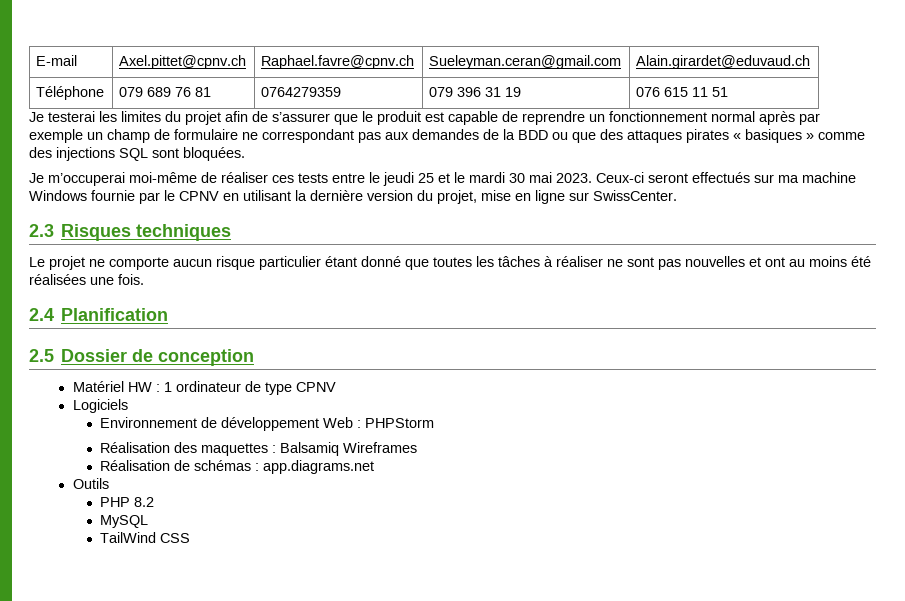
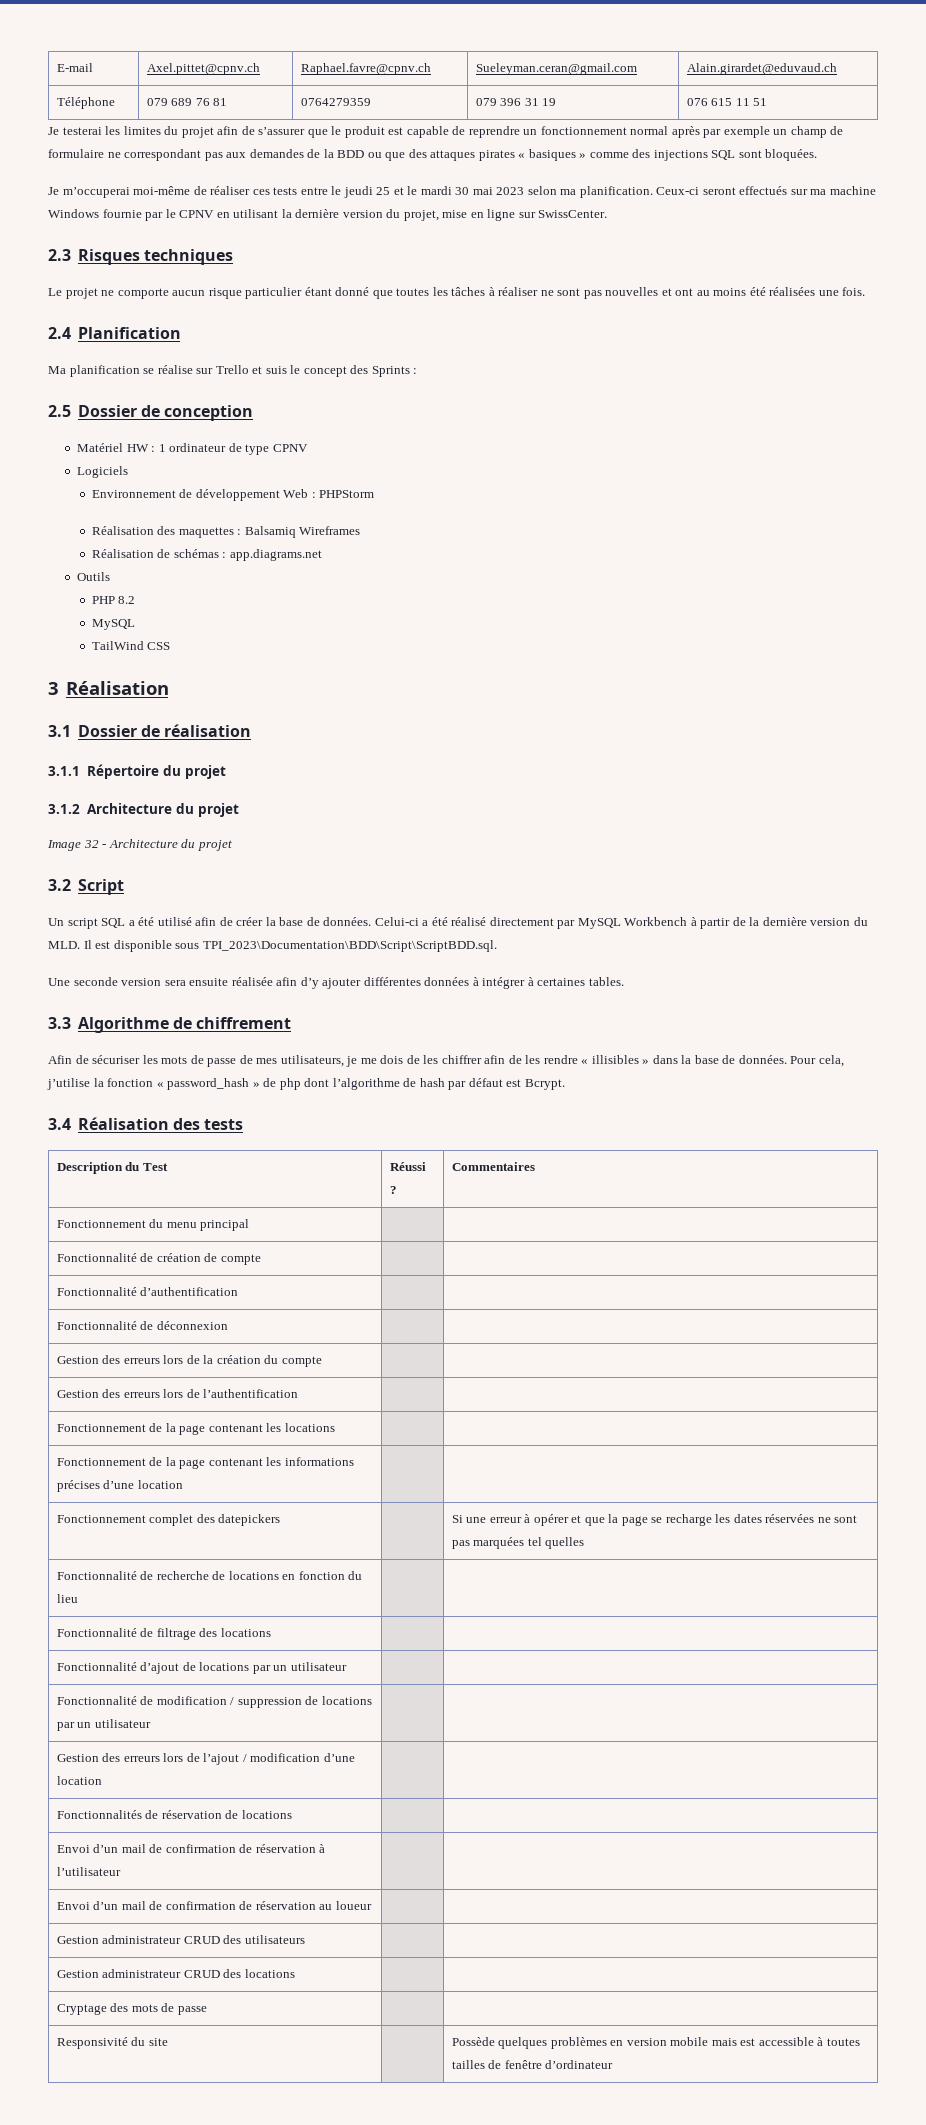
[556,173,592,183] 2023. -> [496,186,653,198] 2023 selon ma planification.
(169, 314) none -> [48,365,418,377] // Ma planification se réalise sur Trello et suis le concept des Sprints :
(191, 538) none -> [48,681,169,695] [48,724,252,737] [48,764,226,779] [48,803,239,817] [47,839,232,851] [48,879,124,895] [48,917,868,929] [48,940,497,952] [48,977,624,989] [48,1017,292,1033] [48,1055,844,1067] [47,1078,565,1090] [48,1117,244,1130] [56,1162,168,1174] [389,1162,426,1171] [389,1186,397,1194] [451,1162,535,1171] [56,1219,250,1231] [56,1253,261,1265] [56,1287,239,1296] [56,1321,228,1330] [56,1355,322,1367] [56,1389,299,1398] [56,1423,335,1435] [56,1457,354,1469] [56,1480,183,1492] [56,1514,281,1526] [451,1514,858,1526] [451,1537,585,1549] [56,1571,363,1580] [56,1594,78,1603] [56,1628,271,1640] [56,1662,347,1674] [56,1696,372,1708] [56,1719,151,1731] [56,1753,355,1765] [56,1776,102,1785] [56,1810,292,1819] [56,1844,326,1853] [56,1867,121,1876] [56,1901,372,1910] [56,1935,305,1944] [56,1969,295,1978] [56,2003,207,2015] [56,2037,168,2049] [451,2037,860,2049] [451,2060,614,2069] // 3 Réalisation // 3.1 Dossier de réalisation // 3.1.1 Répertoire du projet // 3.1.2 Architecture du projet // Image 32 - Architecture du projet // 3.2 Script // Un script SQL a été utilisé afin de créer la base de données. Celui-ci a été réalisé directement par MySQL Workbench à partir de la dernière version du MLD. Il est disponible sous TPI_2023\Documentation\BDD\Script\ScriptBDD.sql. // Une seconde version sera ensuite réalisée afin d’y ajouter différentes données à intégrer à certaines tables. // 3.3 Algorithme de chiffrement // Afin de sécuriser les mots de passe de mes utilisateurs, je me dois de les chiffrer afin de les rendre « illisibles » dans la base de données. Pour cela, j’utilise la fonction « password_hash » de php dont l’algorithme de hash par défaut est Bcrypt. // 3.4 Réalisation des tests // Description du Test | Réussi ? | Commentaires // Fonctionnement du menu principal | | // Fonctionnalité de création de compte | | // Fonctionnalité d’authentification | | // Fonctionnalité de déconnexion | | // Gestion des erreurs lors de la création du compte | | // Gestion des erreurs lors de l’authentification | | // Fonctionnement de la page contenant les locations | | // Fonctionnement de la page contenant les informations précises d’une location | | // Fonctionnement complet des datepickers | | Si une erreur à opérer et que la page se recharge les dates réservées ne sont pas marquées tel quelles // Fonctionnalité de recherche de locations en fonction du lieu | | // Fonctionnalité de filtrage des locations | | // Fonctionnalité d’ajout de locations par un utilisateur | | // Fonctionnalité de modification / suppression de locations par un utilisateur | | // Gestion des erreurs lors de l’ajout / modification d’une location | | // Fonctionnalités de réservation de locations | | // Envoi d’un mail de confirmation de réservation à l’utilisateur | | // Envoi d’un mail de confirmation de réservation au loueur | | // Gestion administrateur CRUD des utilisateurs | | // Gestion administrateur CRUD des locations | | // Cryptage des mots de passe | | // Responsivité du site | | Possède quelques problèmes en version mobile mais est accessible à toutes tailles de fenêtre d’ordinateur

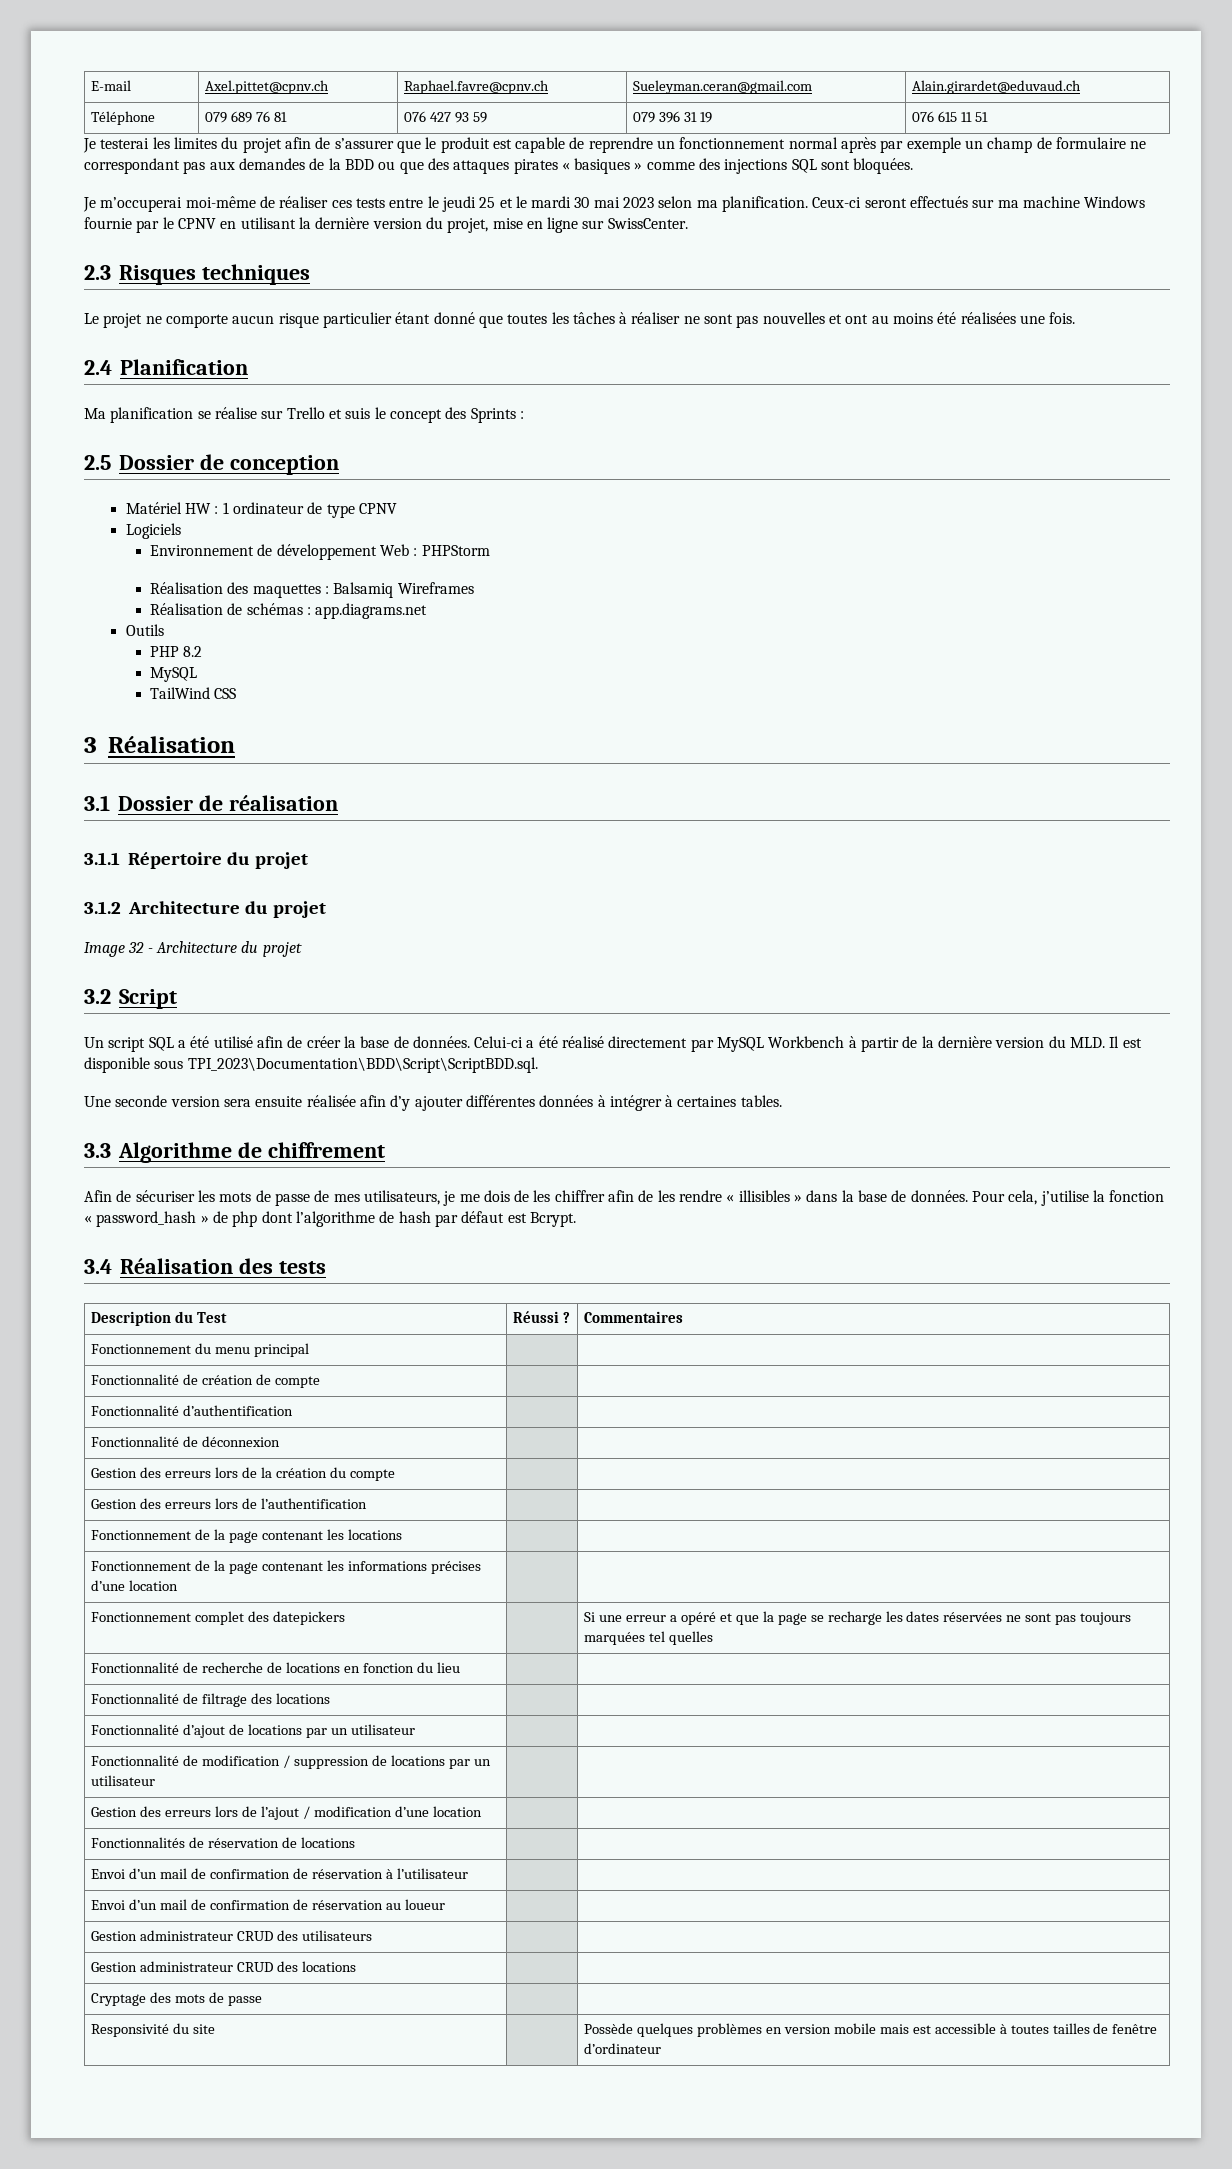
[300,98,371,106] 0764279359 -> [404,111,488,123] 076 427 93 59
[524,1514,569,1526] à opérer -> [670,1612,717,1625] a opéré
(470, 1544) none -> [1080,1612,1132,1625] toujours

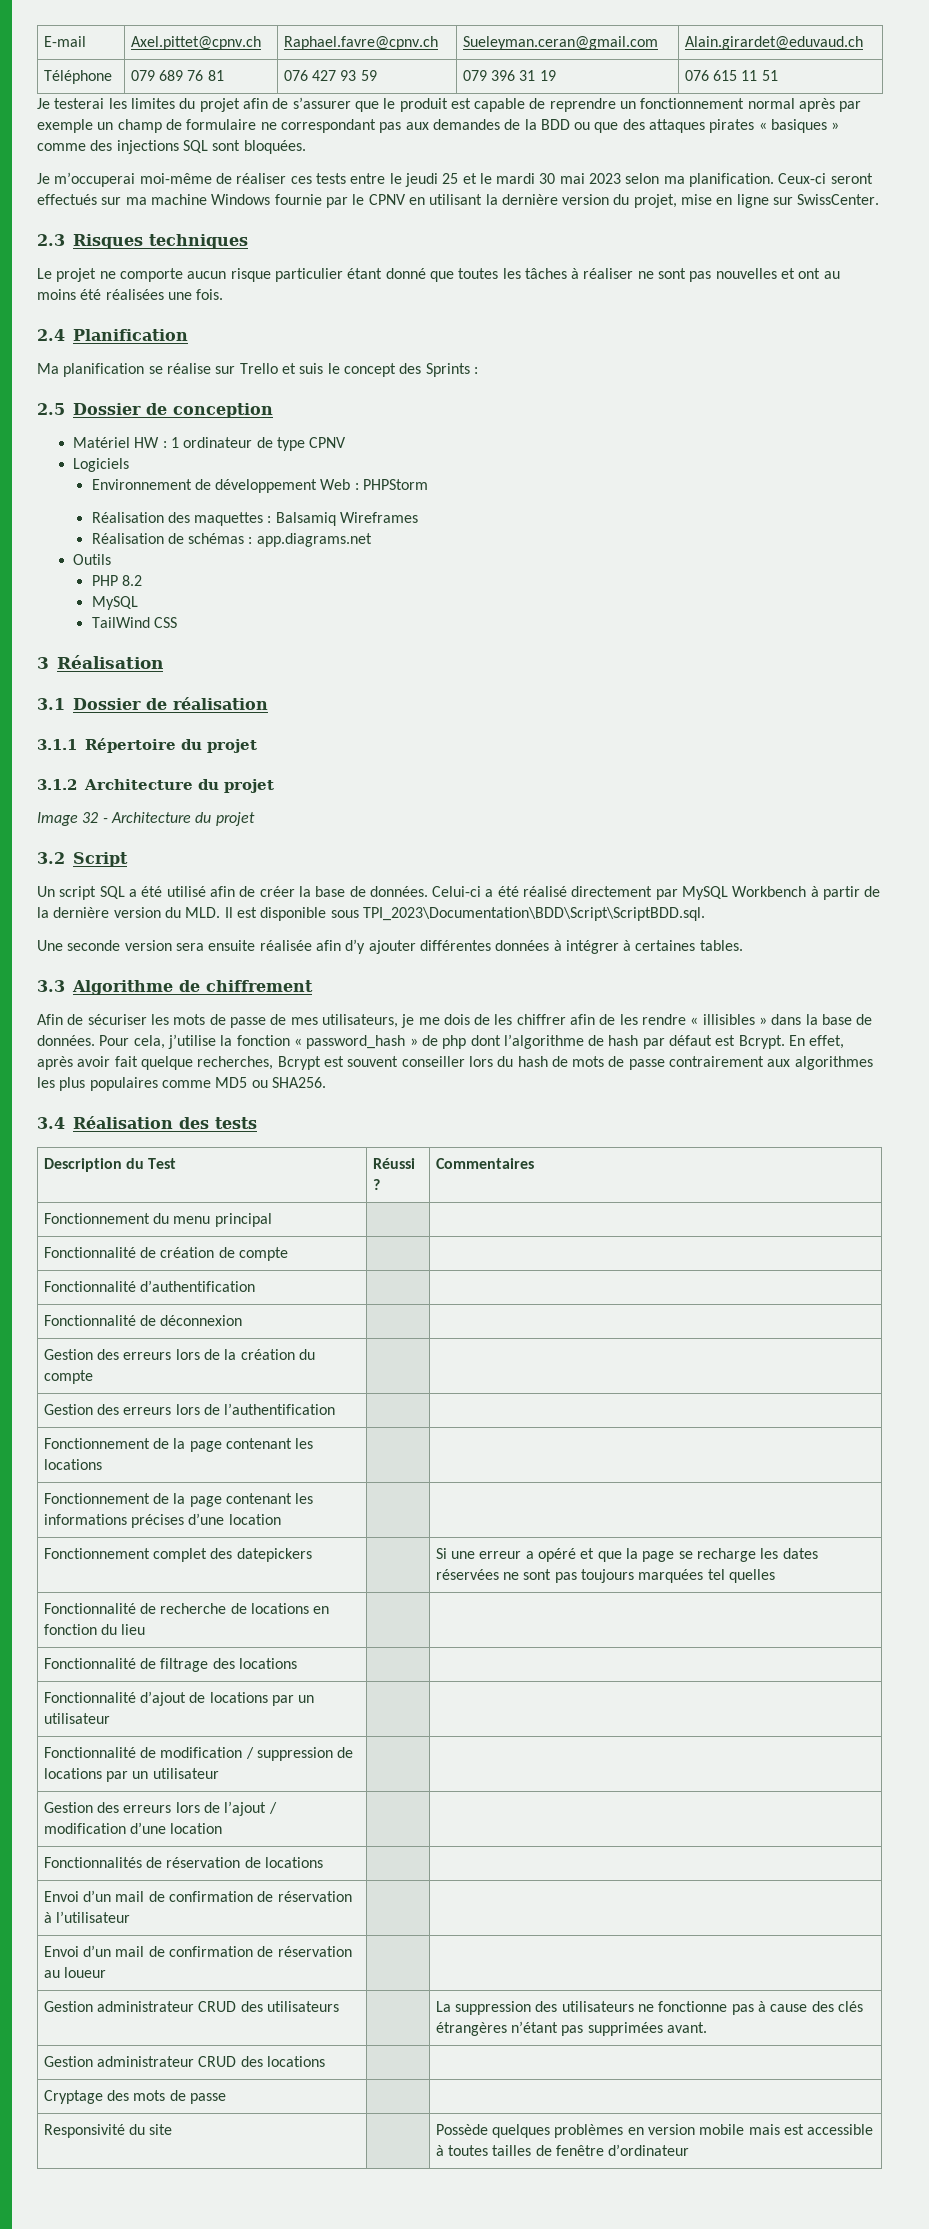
(576, 1219) none -> [789,1035,845,1049] [37,1056,873,1070] [37,1077,326,1091] En effet, après avoir fait quelque recherches, Bcrypt est souvent conseiller lors du hash de mots de passe contrairement aux algorithmes les plus populaires comme MD5 ou SHA256.
(373, 1935) none -> [435,2001,864,2015] [435,2021,708,2036] La suppression des utilisateurs ne fonctionne pas à cause des clés étrangères n’étant pas supprimées avant.

